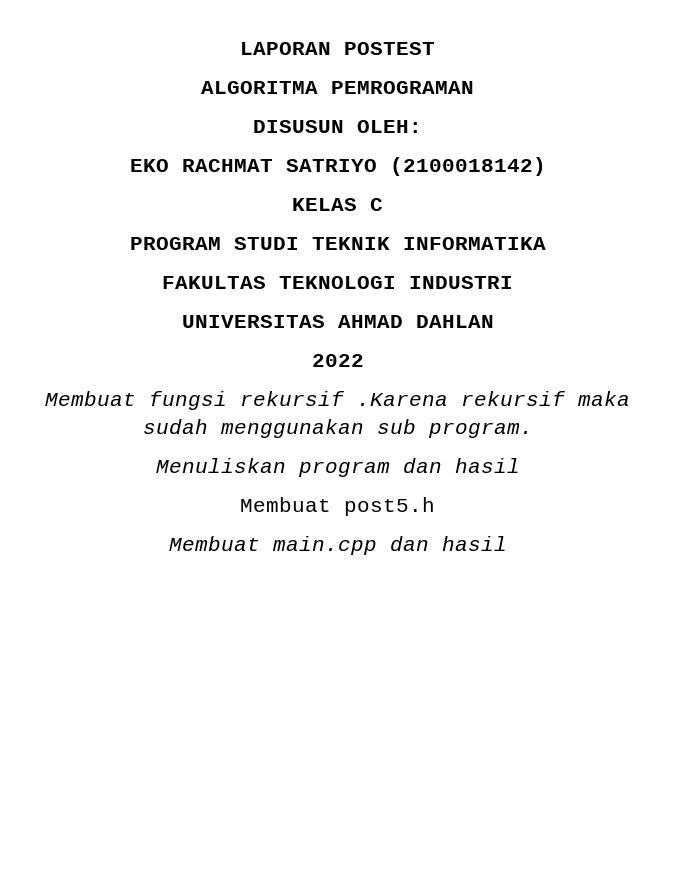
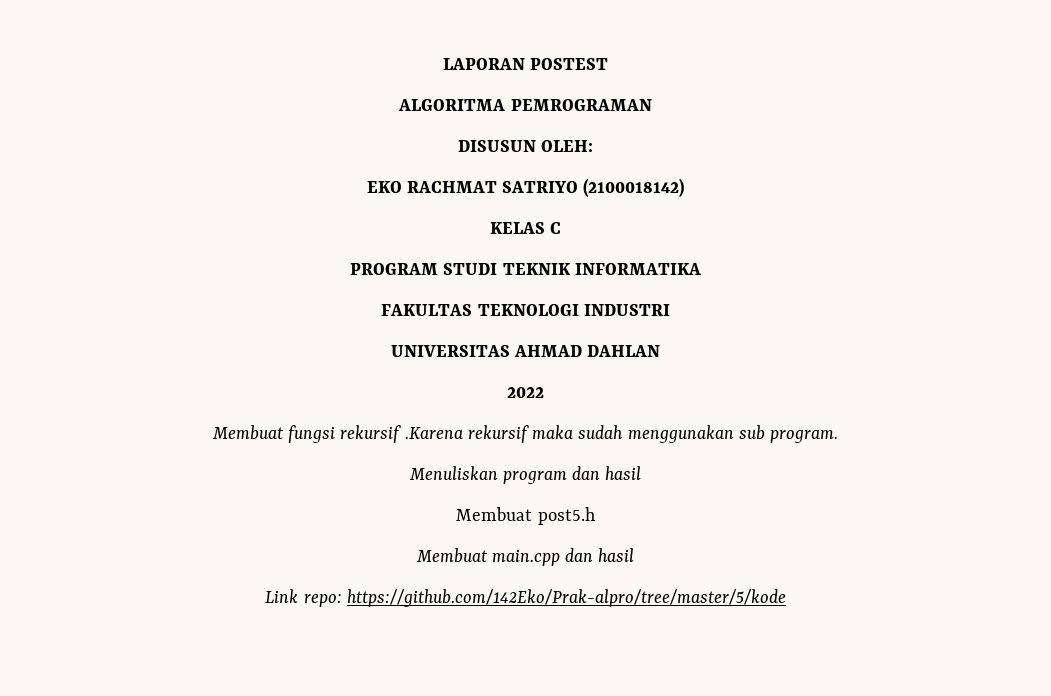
(507, 543) none -> [265,589,786,607] // Link repo: https://github.com/142Eko/Prak-alpro/tree/master/5/kode

